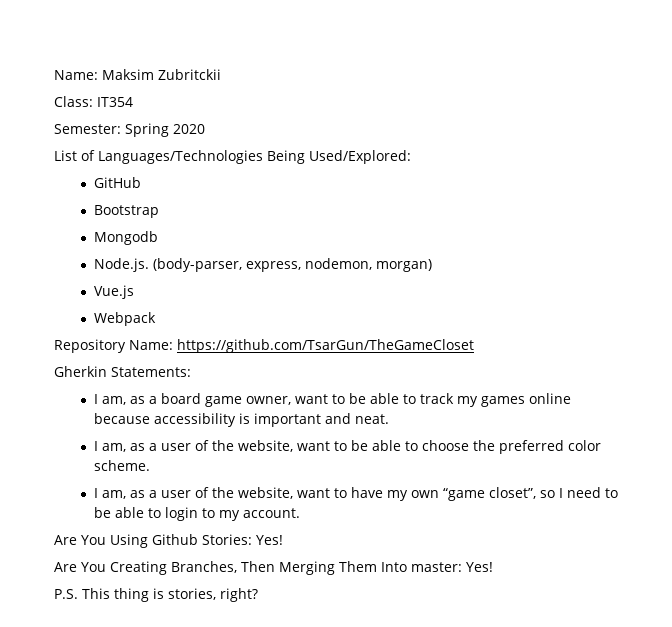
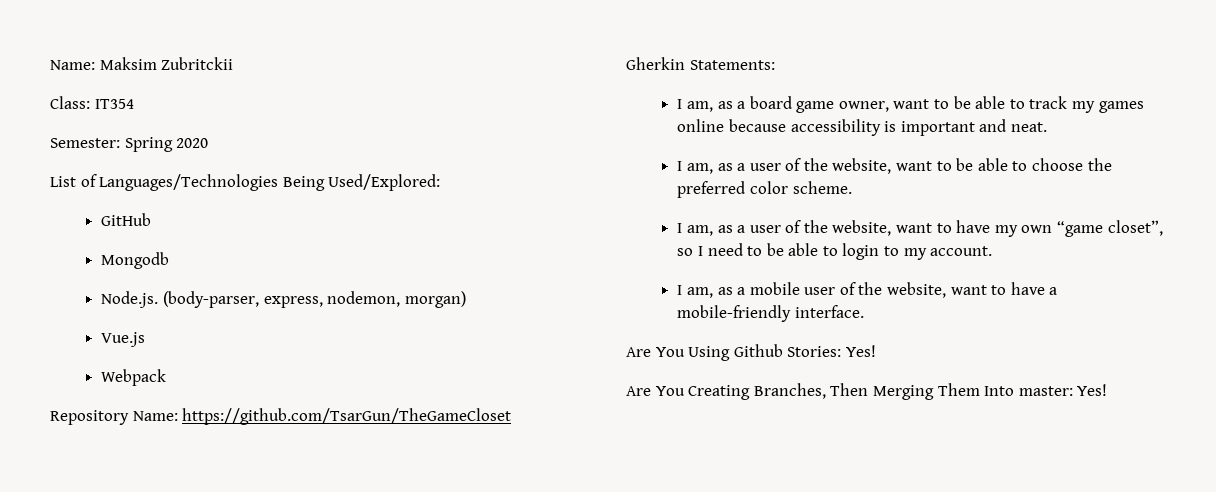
[93,205,159,218] // Bootstrap -> (152, 219) none
(300, 513) none -> [677,282,1058,298] [677,305,864,322] // I am, as a mobile user of the website, want to have a mobile-friendly interface.
[54,588,258,602] // P.S. This thing is stories, right? -> (1108, 390) none

